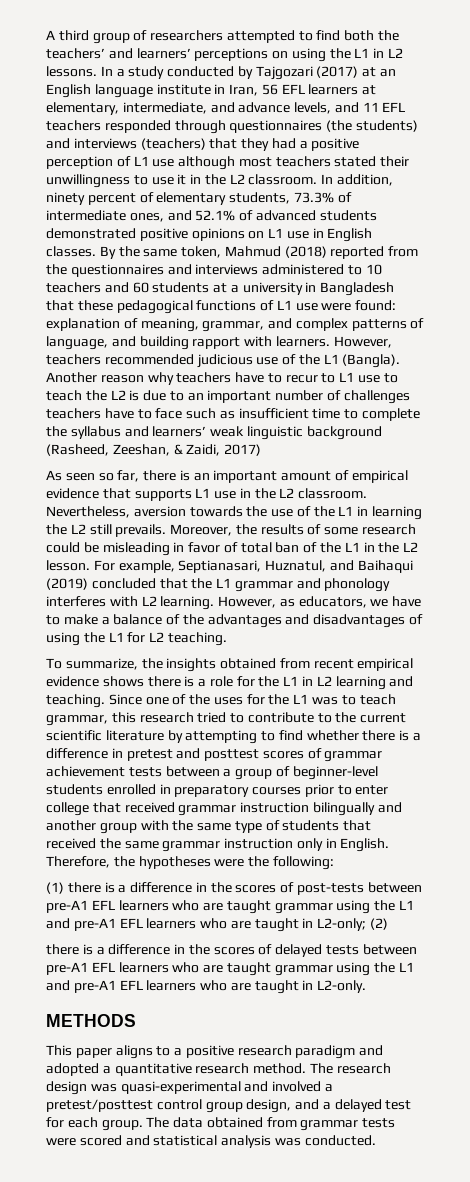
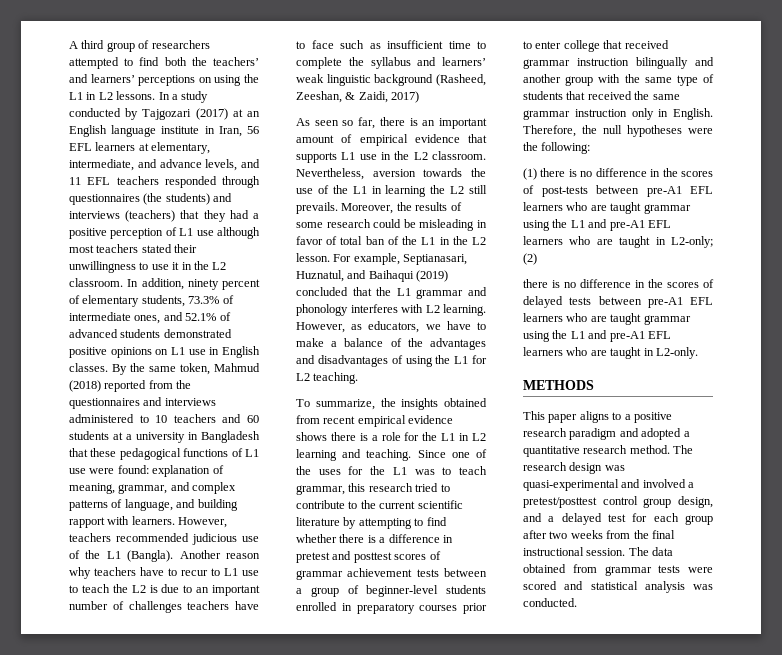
(135, 861) none -> [603,125,622,134] null
[118,885,127,893] a -> [580,171,593,177] no
[96,947,105,955] a -> [564,282,576,288] no
[101,1120,143,1131] group. -> [685,515,713,525] [523,530,675,539] [523,547,626,556] group after two weeks from the final instructional session.

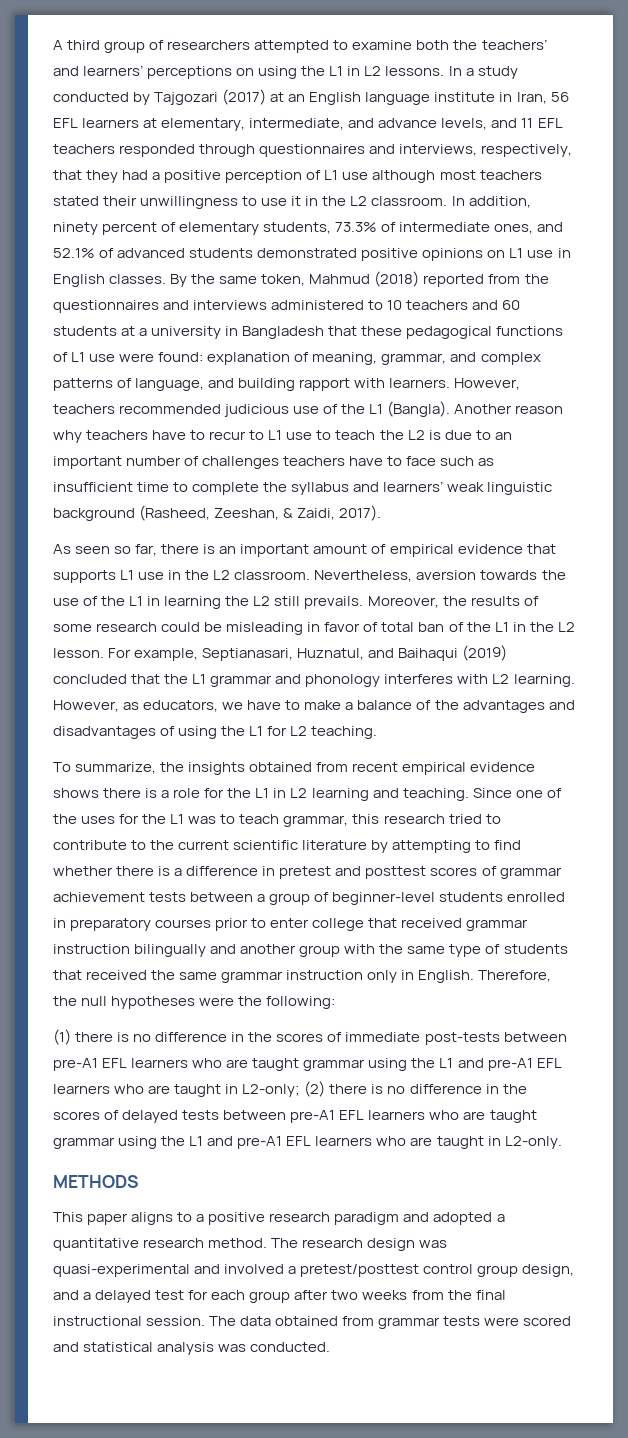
[139,57,160,66] find -> [352,40,413,50] examine
[143,193,233,205] [69,210,176,222] (the students) and interviews (teachers) -> [369,144,573,157] and interviews, respectively,
[391,91,420,103] 2017) -> [339,505,382,521] 2017).
(534, 189) none -> [345,1032,421,1042] immediate
(537, 259) // -> (326, 1089) none

